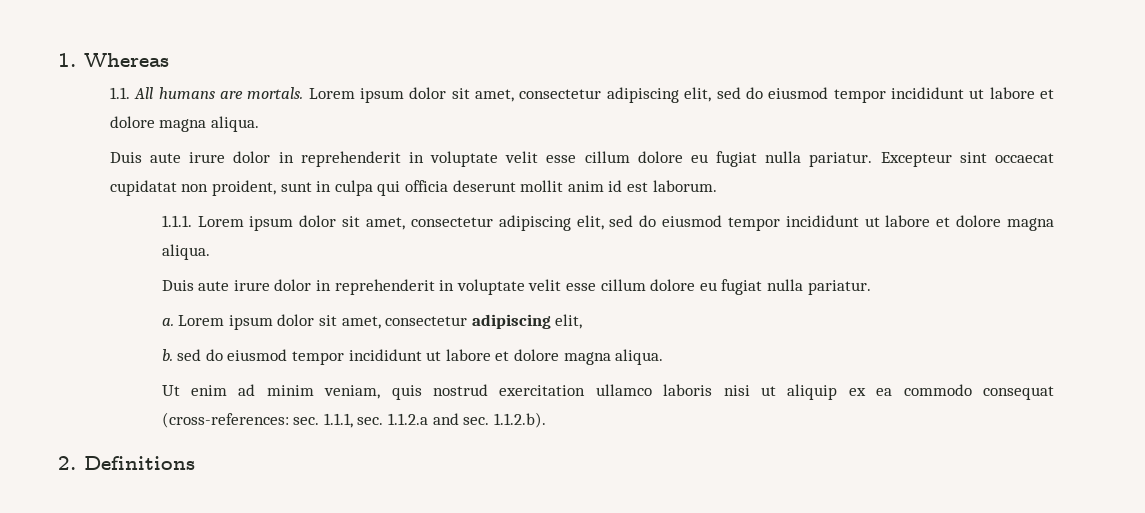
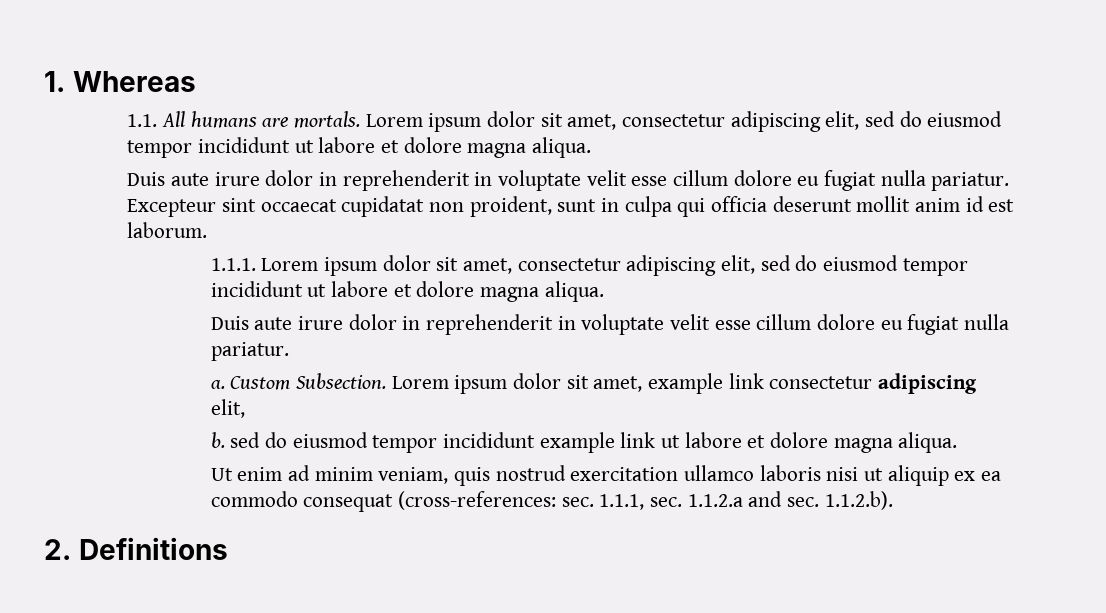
[178,314,381,330] Lorem ipsum dolor sit amet, -> [230,373,764,394] Custom Subsection. Lorem ipsum dolor sit amet, example link
(422, 355) none -> [539,432,656,453] example link

